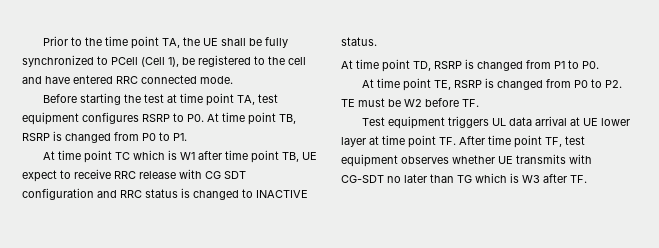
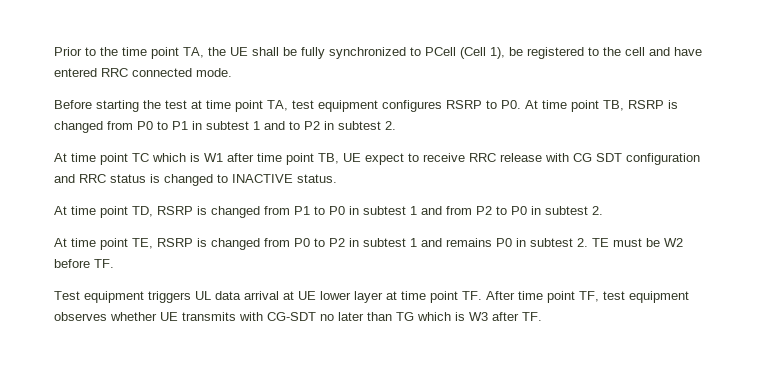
[173,133,187,141] P1. -> [172,121,396,130] P1 in subtest 1 and to P2 in subtest 2.
[582,61,599,69] P0. -> [329,206,603,215] P0 in subtest 1 and from P2 to P0 in subtest 2.
[605,80,623,88] P2. -> [329,238,588,247] P2 in subtest 1 and remains P0 in subtest 2.

